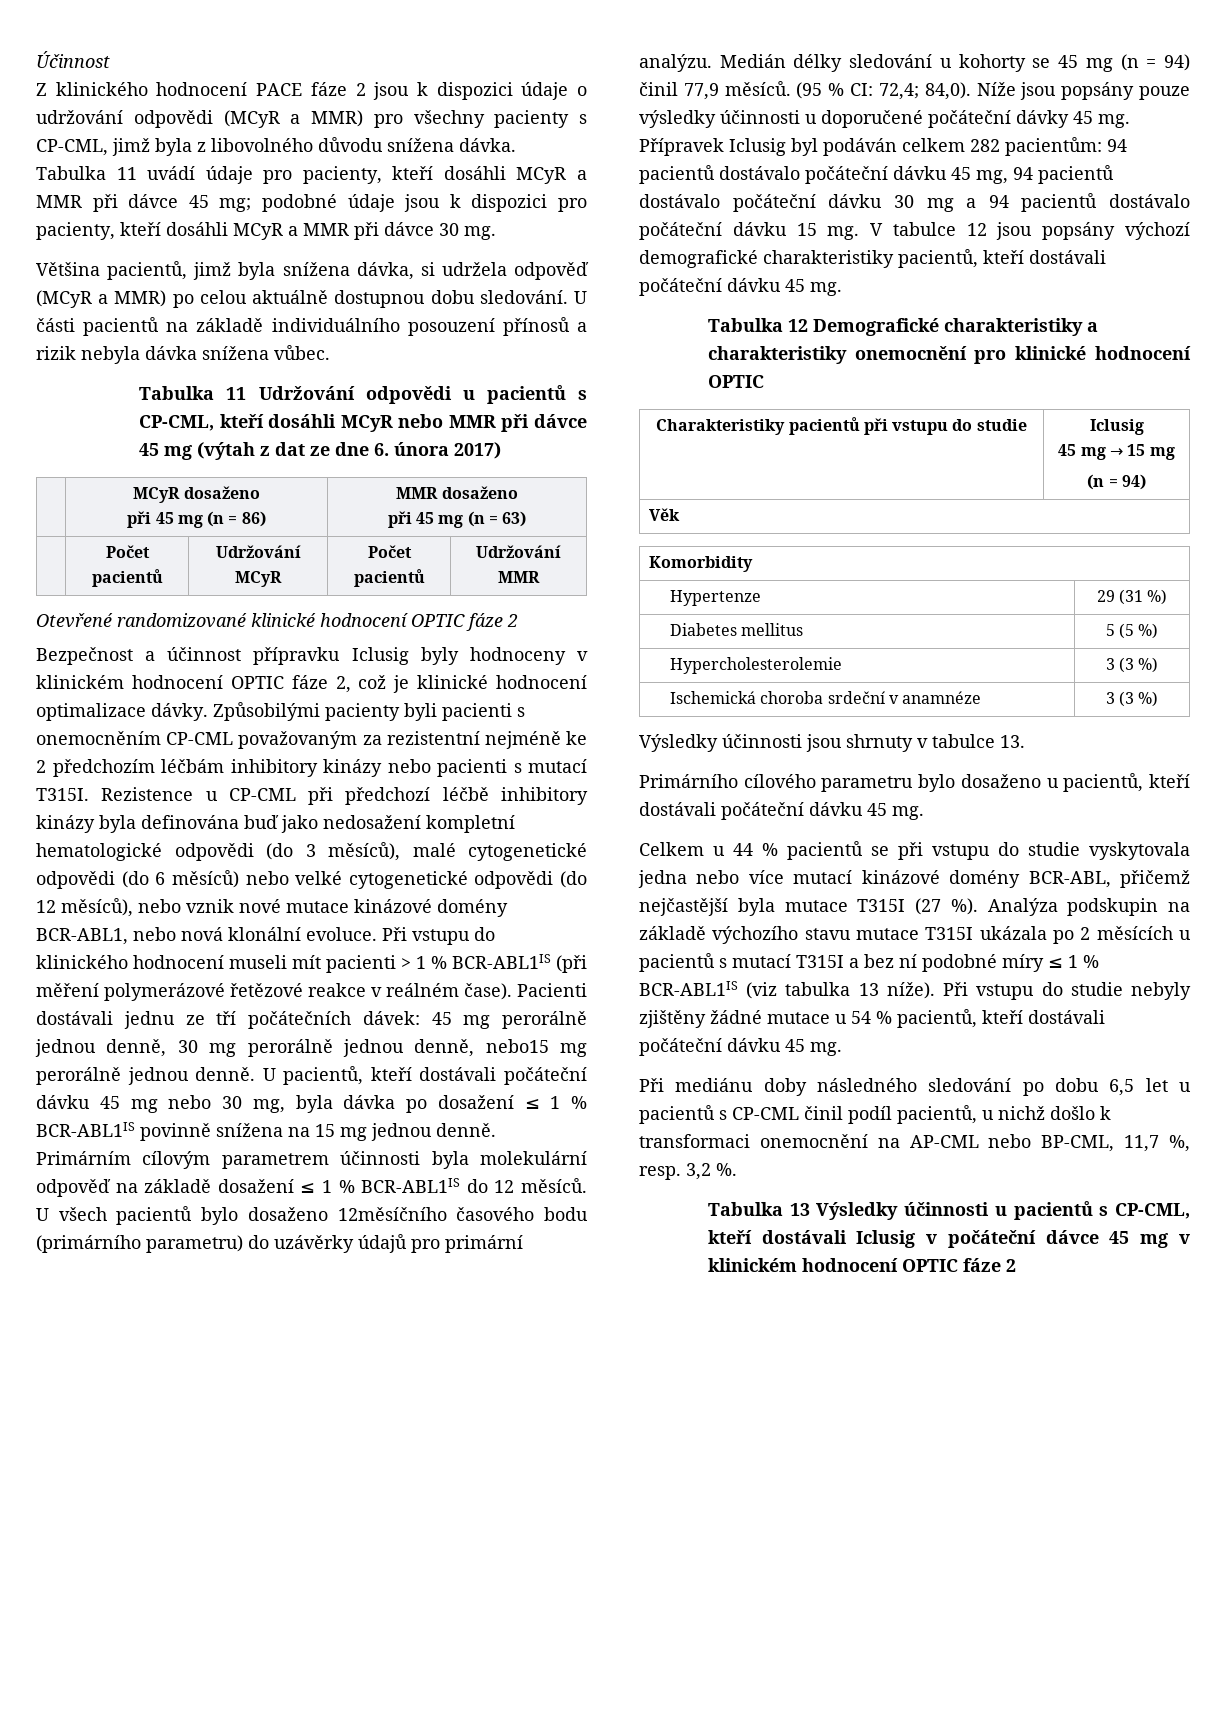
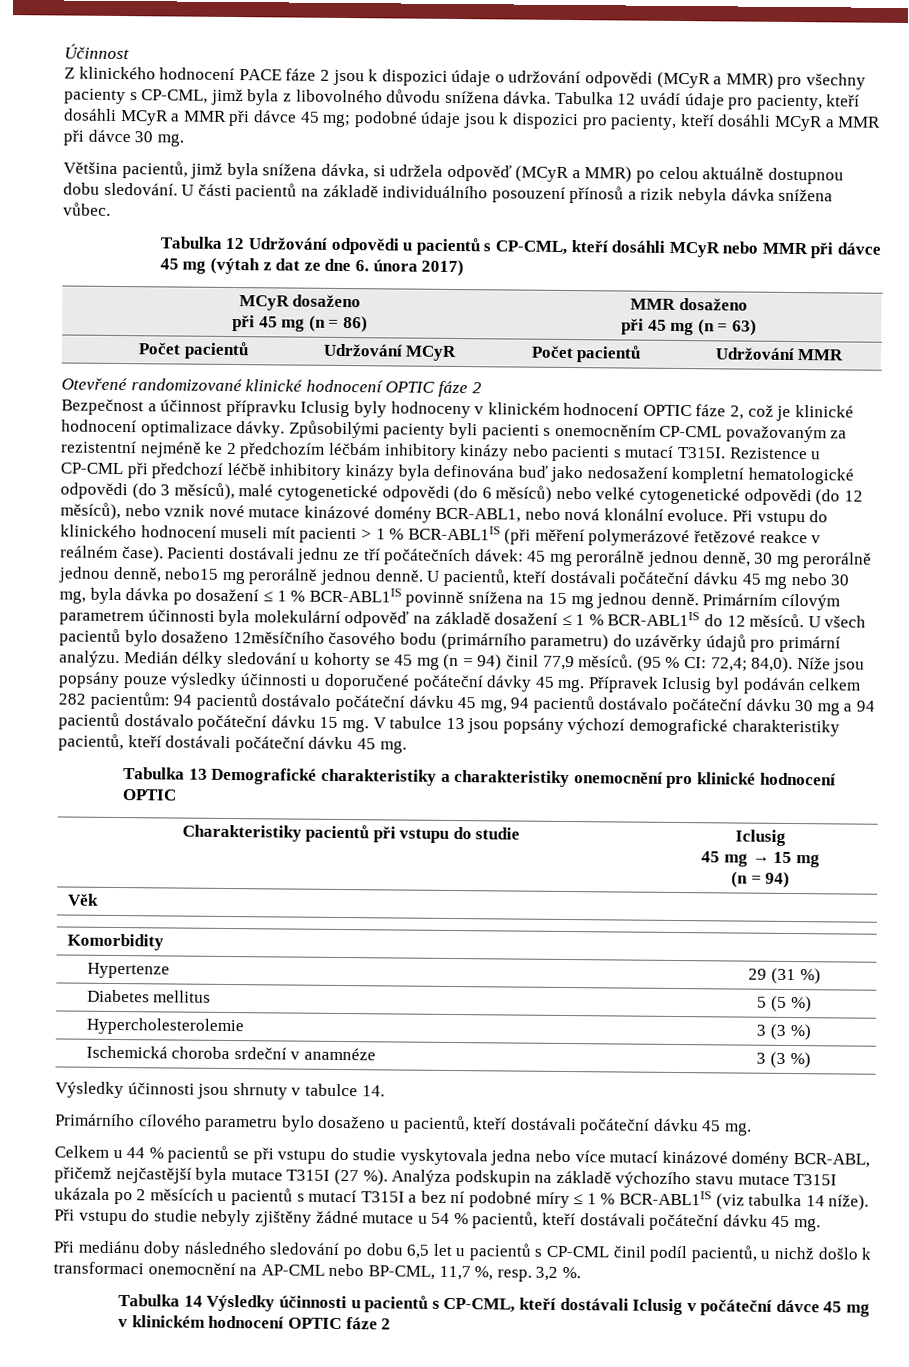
[116,167,137,180] 11 -> [617,93,637,105] 12
[226,387,247,400] 11 -> [225,237,245,250] 12
[966,223,987,236] 12 -> [445,717,465,730] 13
[787,319,808,332] 12 -> [188,768,208,780] 13
[1000,735,1025,748] 13. -> [361,1085,385,1097] 14.
[858,983,879,996] 13 -> [805,1195,825,1207] 14
[789,1203,810,1216] 13 -> [183,1295,203,1307] 14

